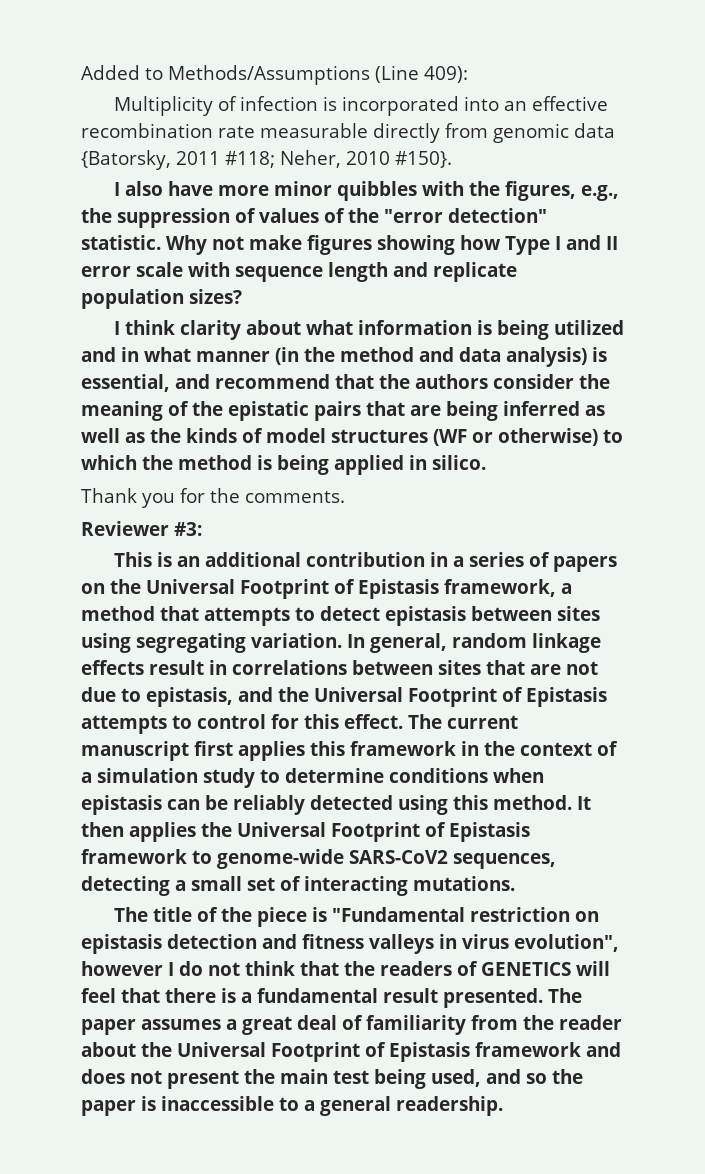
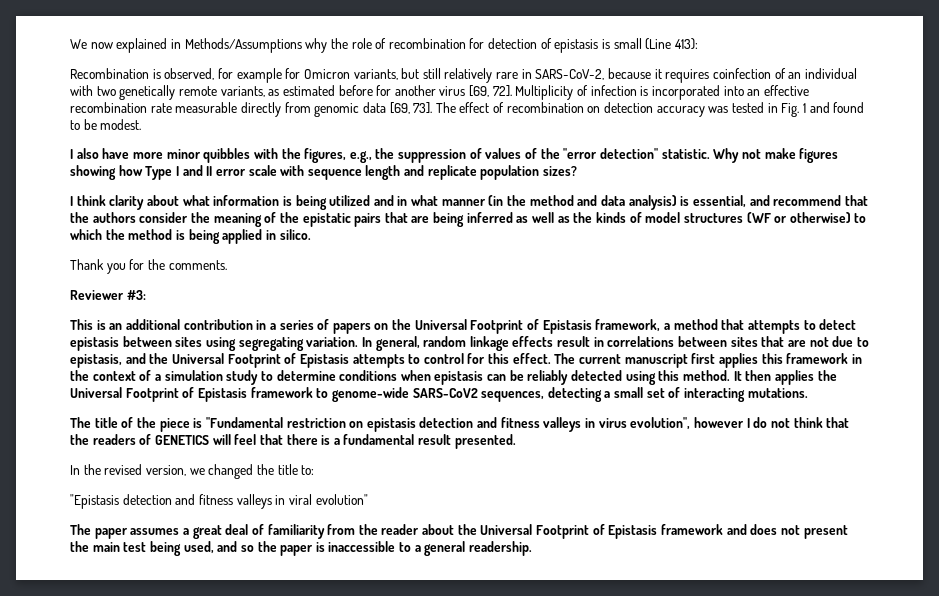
[81,65,468,85] Added to Methods/Assumptions (Line 409): // -> [70,38,698,53] [70,68,857,83] [70,85,512,100] We now explained in Methods/Assumptions why the role of recombination for detection of epistasis is small (Line 413): // Recombination is observed, for example for Omicron variants, but still relatively rare in SARS-CoV-2, because it requires coinfection of an individual with two genetically remote variants, as estimated before for another virus [69, 72].
[81,150,452,170] {Batorsky, 2011 #118; Neher, 2010 #150}. -> [389,102,865,117] [70,119,142,130] [69, 73]. The effect of recombination on detection accuracy was tested in Fig. 1 and found to be modest.
(543, 998) none -> [70,464,315,479] [70,494,368,509] // In the revised version, we changed the title to: // "Epistasis detection and fitness valleys in viral evolution" //

